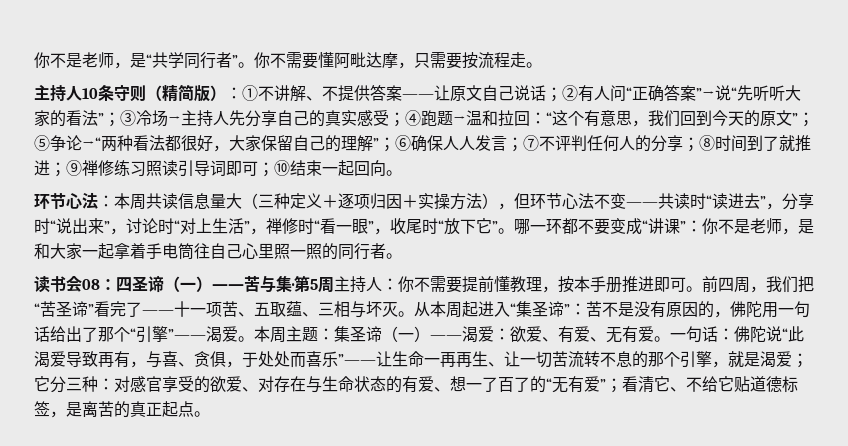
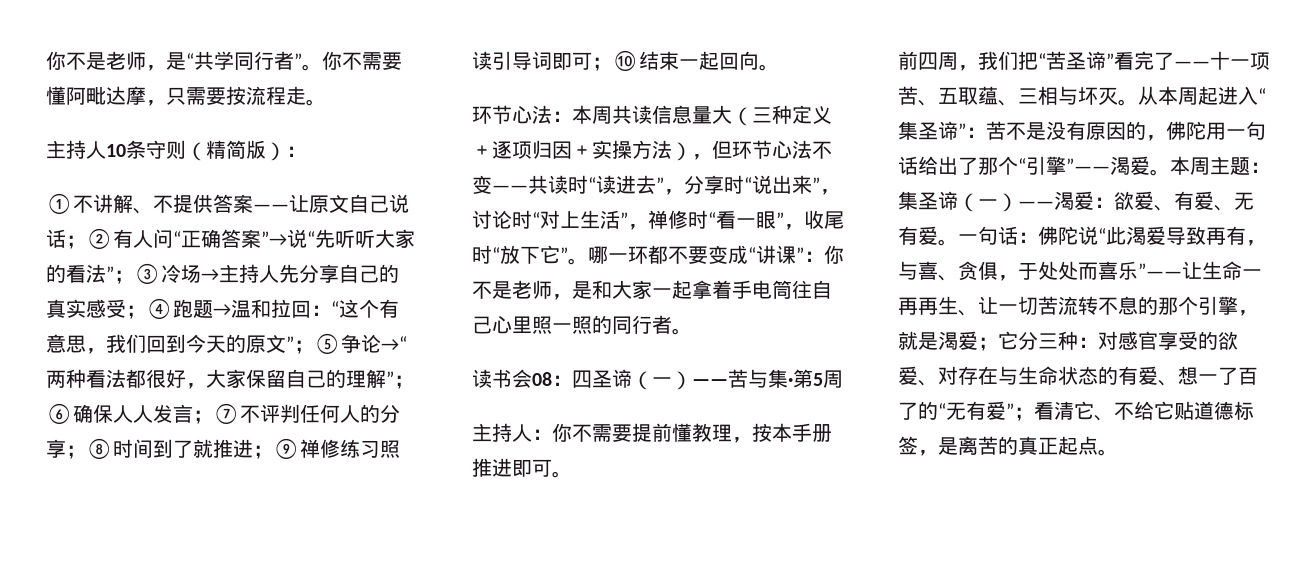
(242, 93) none -> (306, 151) //
(334, 285) none -> (843, 379) //
(702, 289) none -> (572, 474) //

